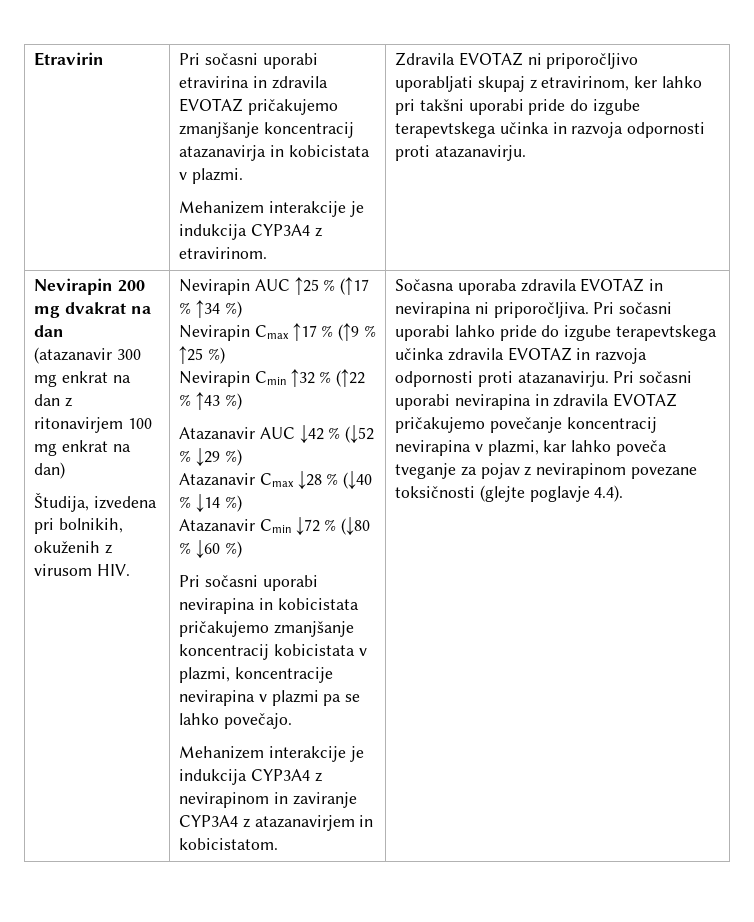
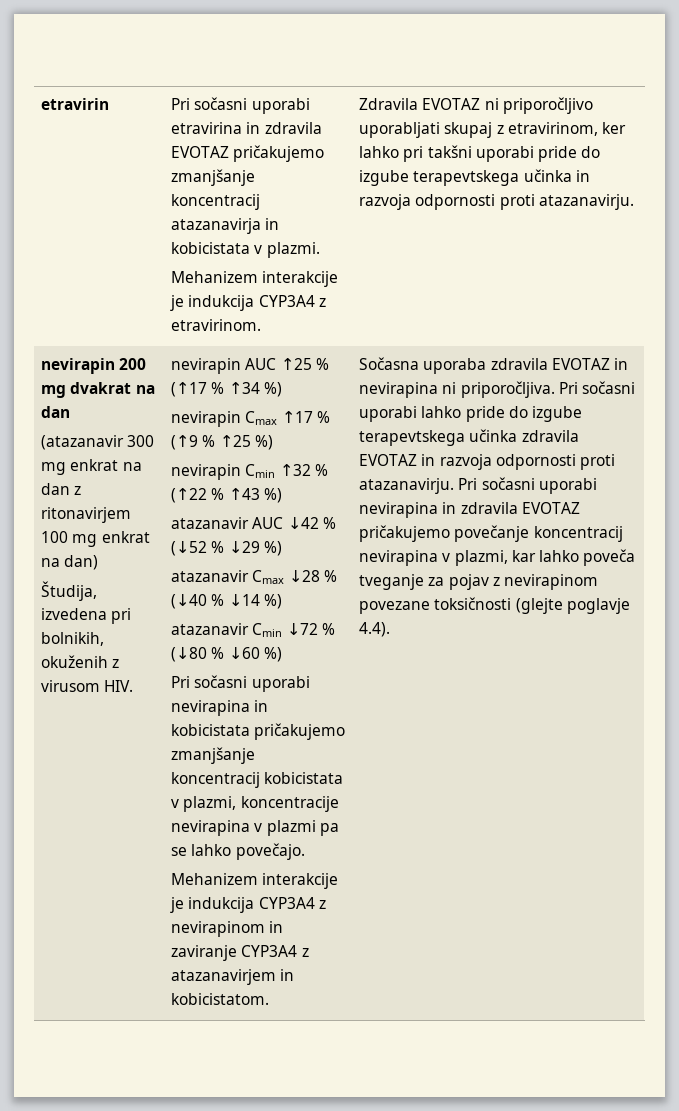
[34,52,105,66] Etravirin -> [41,98,110,110] etravirin
[34,278,114,295] Nevirapin -> [41,358,116,374] nevirapin
[179,279,251,295] Nevirapin -> [171,358,242,374] nevirapin
[179,325,251,341] Nevirapin -> [171,411,242,427] nevirapin
[179,371,251,387] Nevirapin -> [171,464,242,480] nevirapin
[179,427,256,440] Atazanavir -> [171,517,250,529] atazanavir
[179,473,256,486] Atazanavir -> [171,570,250,582] atazanavir
[179,519,256,532] Atazanavir -> [171,623,250,635] atazanavir

